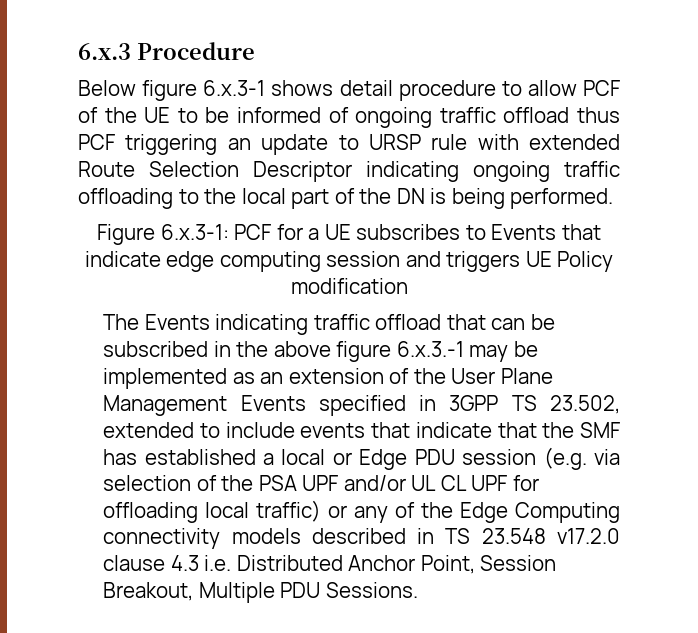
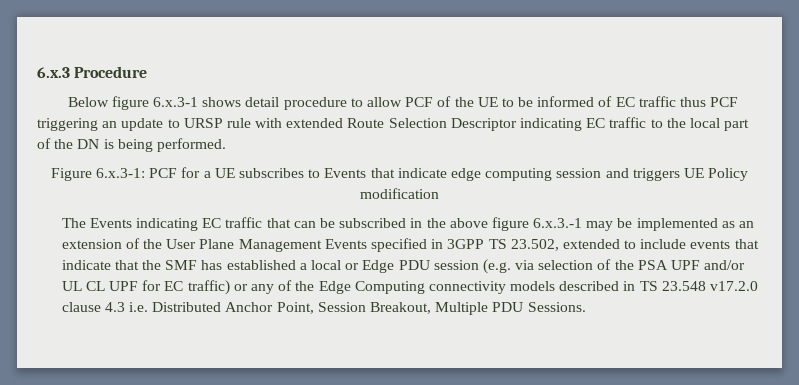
[355,107,570,128] ongoing traffic offload -> [615,96,676,107] EC traffic
[473,161,620,182] [78,188,173,209] ongoing traffic offloading -> [586,117,647,128] EC traffic
[313,314,442,330] traffic offload -> [202,217,263,228] EC traffic
[103,502,250,523] offloading local -> [164,281,184,291] EC

